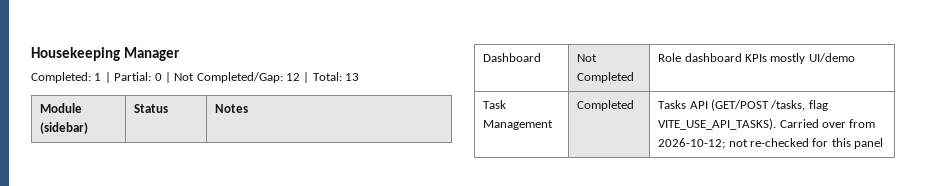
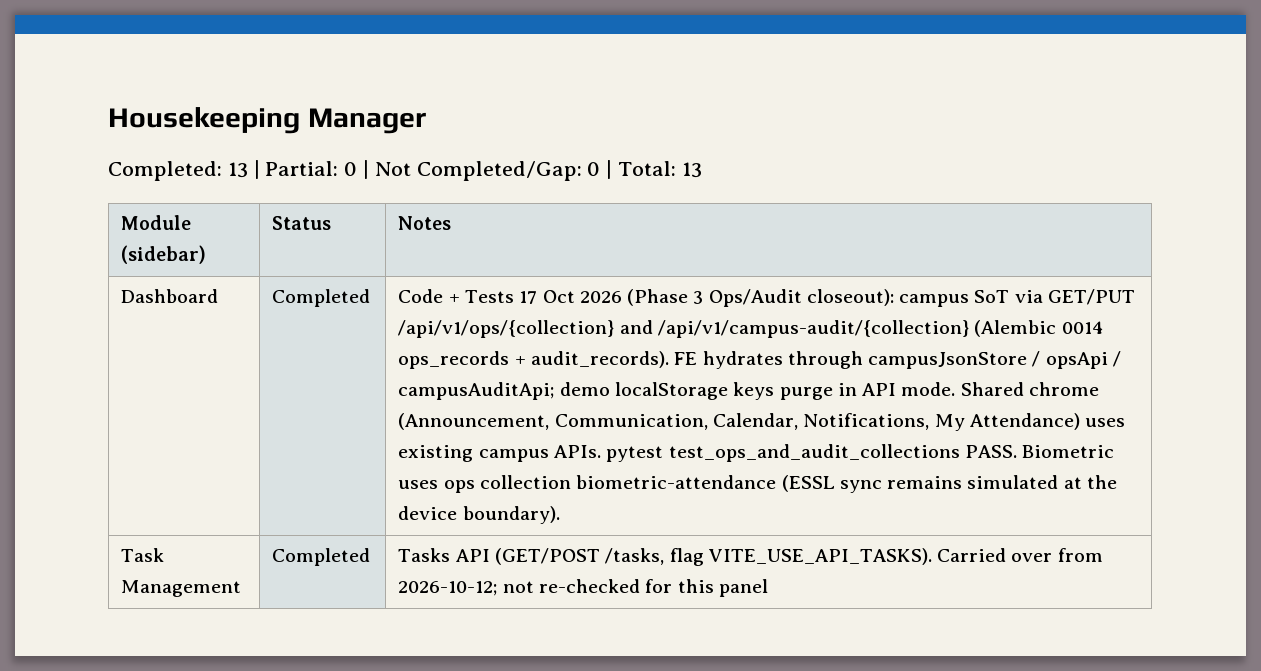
[94,73,102,81] 1 -> [227,162,248,178] 13
[286,73,300,81] 12 -> [587,162,601,176] 0
[577,54,598,62] [577,72,635,83] [658,53,855,64] Not Completed | Role dashboard KPIs mostly UI/demo -> [272,289,371,307] [398,289,1135,307] [398,320,1104,338] [398,351,1121,369] [398,382,1099,400] [398,413,1126,431] [398,444,1115,462] [398,475,1117,493] [398,506,560,524] Completed | Code + Tests 17 Oct 2026 (Phase 3 Ops/Audit closeout): campus SoT via GET/PUT /api/v1/ops/{collection} and /api/v1/campus-audit/{collection} (Alembic 0014 ops_records + audit_records). FE hydrates through campusJsonStore / opsApi / campusAuditApi; demo localStorage keys purge in API mode. Shared chrome (Announcement, Communication, Calendar, Notifications, My Attendance) uses existing campus APIs. pytest test_ops_and_audit_collections PASS. Biometric uses ops collection biometric-attendance (ESSL sync remains simulated at the device boundary).

